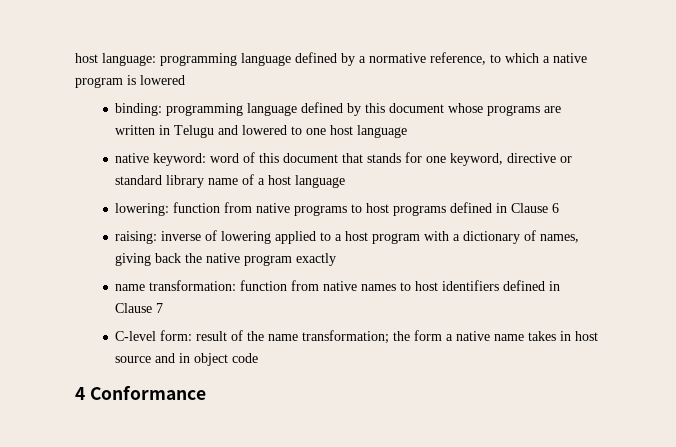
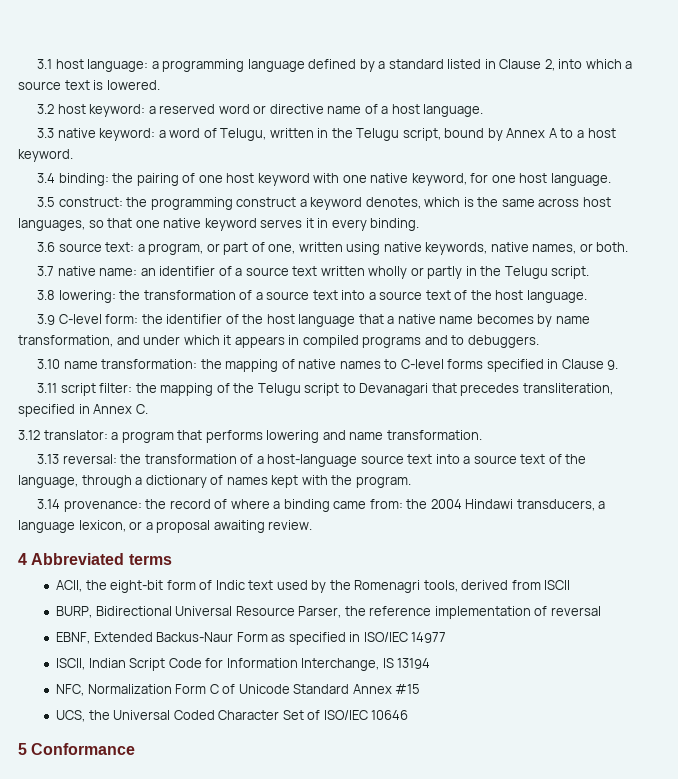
(75, 58) none -> [37,59,53,69] 3.1
(156, 59) none -> [151,61,159,69] a
[369,52,587,65] [75,75,185,88] [115,102,562,116] [115,125,408,138] [115,152,573,166] [115,174,346,188] [115,202,560,216] [115,230,580,244] [115,253,337,266] [115,280,561,291] [115,303,164,313] [115,330,599,344] [115,353,259,366] [75,387,85,400] normative reference, to which a native program is lowered // binding: programming language defined by this document whose programs are written in Telugu and lowered to one host language // native keyword: word of this document that stands for one keyword, directive or standard library name of a host language // lowering: function from native programs to host programs defined in Clause 6 // raising: inverse of lowering applied to a host program with a dictionary of names, giving back the native program exactly // name transformation: function from native names to host identifiers defined in Clause 7 // C-level form: result of the name transformation; the form a native name takes in host source and in object code // 4 -> [388,59,633,71] [18,80,160,90] [37,104,484,117] [37,128,616,141] [18,149,73,162] [37,173,611,186] [37,197,611,210] [18,218,420,231] [37,242,629,255] [37,266,590,279] [37,290,587,303] [37,314,590,327] [18,335,539,348] [37,359,619,372] [37,383,613,396] [18,404,148,417] [18,430,482,443] [37,454,587,467] [18,475,411,488] [37,499,606,512] [18,520,313,533] [18,553,172,565] [56,580,571,593] [56,606,601,619] [56,632,447,645] [56,658,431,671] [56,684,421,696] [56,710,409,722] [18,743,27,755] standard listed in Clause 2, into which a source text is lowered. // 3.2 host keyword: a reserved word or directive name of a host language. // 3.3 native keyword: a word of Telugu, written in the Telugu script, bound by Annex A to a host keyword. // 3.4 binding: the pairing of one host keyword with one native keyword, for one host language. // 3.5 construct: the programming construct a keyword denotes, which is the same across host languages, so that one native keyword serves it in every binding. // 3.6 source text: a program, or part of one, written using native keywords, native names, or both. // 3.7 native name: an identifier of a source text written wholly or partly in the Telugu script. // 3.8 lowering: the transformation of a source text into a source text of the host language. // 3.9 C-level form: the identifier of the host language that a native name becomes by name transformation, and under which it appears in compiled programs and to debuggers. // 3.10 name transformation: the mapping of native names to C-level forms specified in Clause 9. // 3.11 script filter: the mapping of the Telugu script to Devanagari that precedes transliteration, specified in Annex C. // 3.12 translator: a program that performs lowering and name transformation. // 3.13 reversal: the transformation of a host-language source text into a source text of the language, through a dictionary of names kept with the program. // 3.14 provenance: the record of where a binding came from: the 2004 Hindawi transducers, a language lexicon, or a proposal awaiting review. // 4 Abbreviated terms // ACII, the eight-bit form of Indic text used by the Romenagri tools, derived from ISCII // BURP, Bidirectional Universal Resource Parser, the reference implementation of reversal // EBNF, Extended Backus-Naur Form as specified in ISO/IEC 14977 // ISCII, Indian Script Code for Information Interchange, IS 13194 // NFC, Normalization Form C of Unicode Standard Annex #15 // UCS, the Universal Coded Character Set of ISO/IEC 10646 // 5

